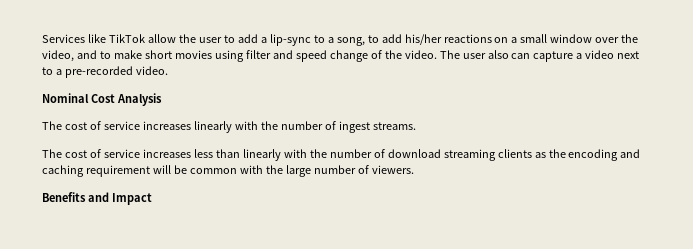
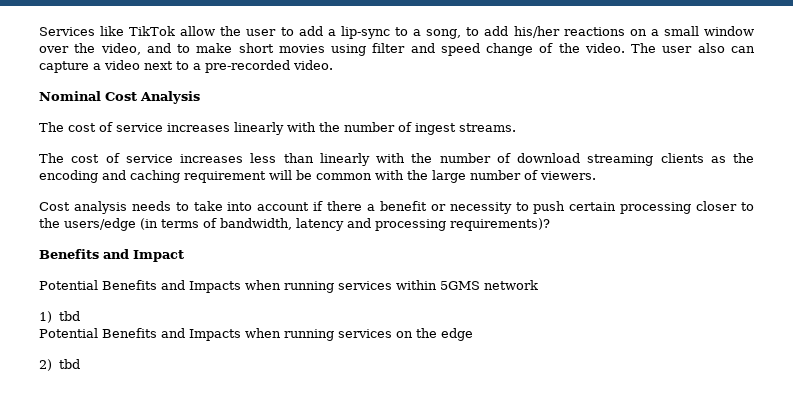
[42,192,152,205] Benefits and Impact -> [39,201,755,214] [39,218,550,231] [39,249,184,262] [39,280,538,293] [39,311,80,323] [39,328,473,341] [39,359,80,371] Cost analysis needs to take into account if there a benefit or necessity to push certain processing closer to the users/edge (in terms of bandwidth, latency and processing requirements)? // Benefits and Impact // Potential Benefits and Impacts when running services within 5GMS network // 1) tbd // Potential Benefits and Impacts when running services on the edge // 2) tbd

